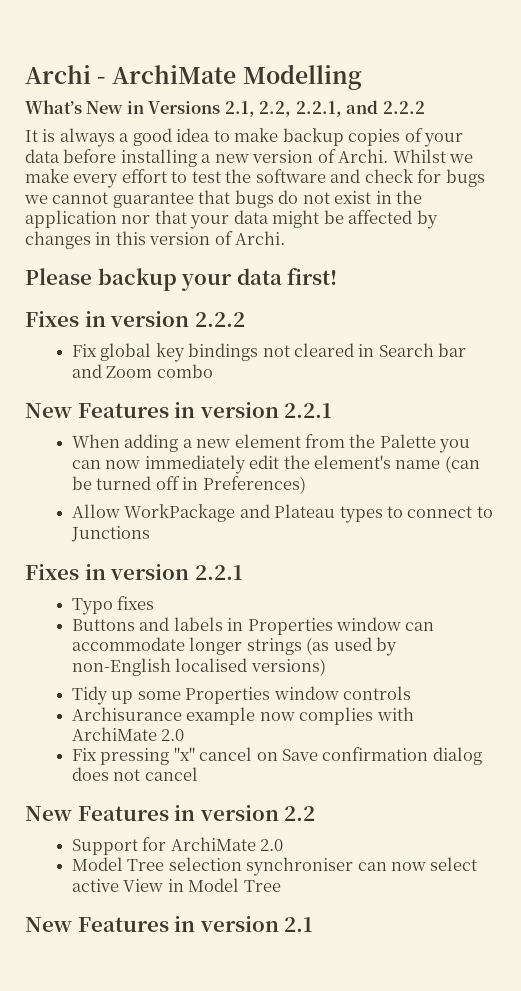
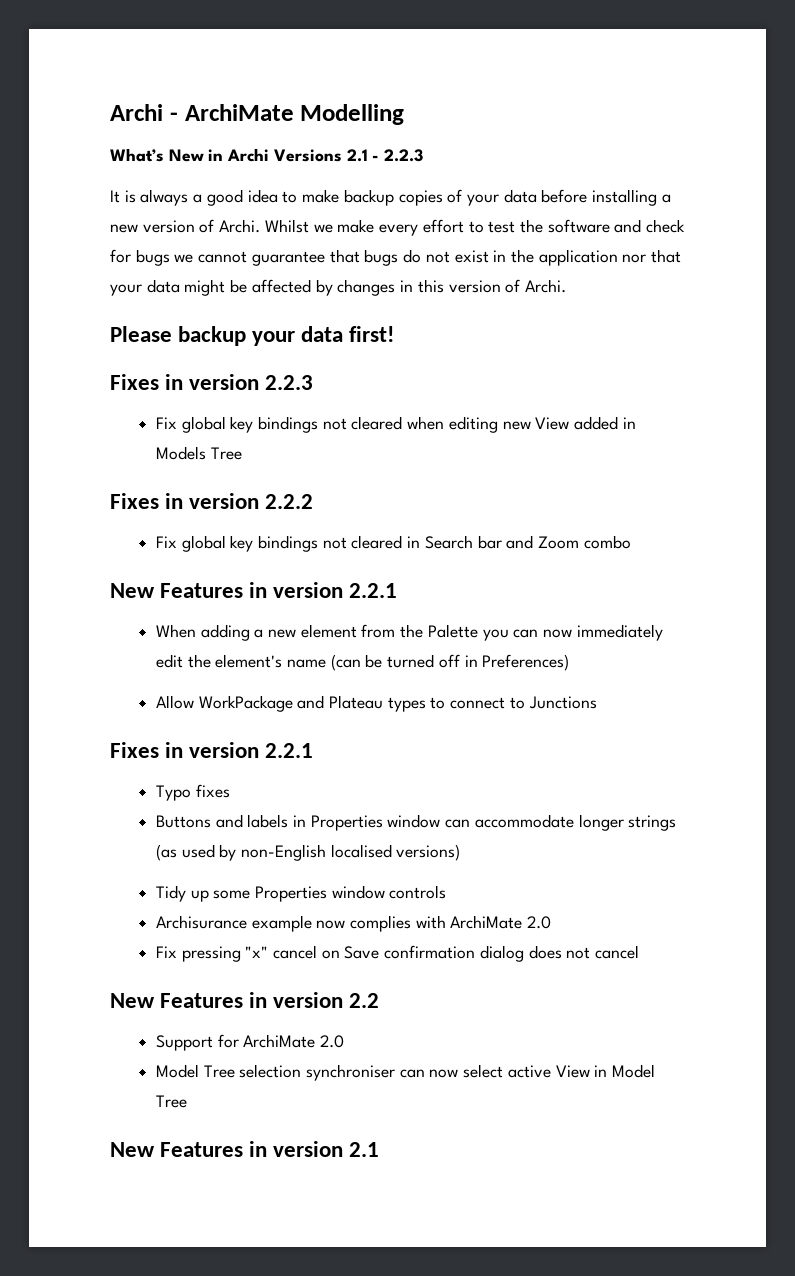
[148,100,425,117] Versions 2.1, 2.2, 2.2.1, and 2.2.2 -> [227,148,424,162] Archi Versions 2.1 - 2.2.3
(338, 276) none -> [110,374,314,390] [155,416,636,433] [155,446,242,460] // Fixes in version 2.2.3 // Fix global key bindings not cleared when editing new View added in Models Tree

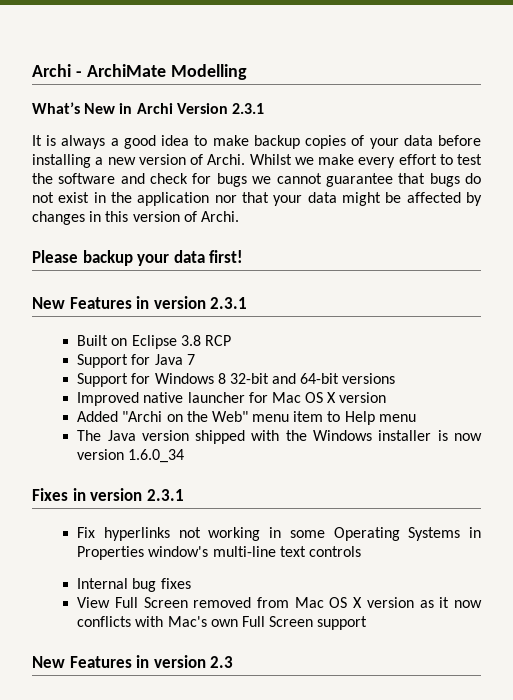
[273,149,424,162] Versions 2.1 - 2.2.3 -> [176,103,264,114] Version 2.3.1
[110,374,314,390] [155,416,636,433] [155,446,242,460] [110,493,314,509] [155,535,631,552] [110,582,398,598] [155,624,663,641] [155,654,570,671] [155,695,597,712] [110,742,314,758] [155,784,230,801] [155,814,677,831] [155,844,461,861] [155,885,447,902] [155,915,552,932] [155,945,640,962] [110,992,380,1008] [155,1034,345,1051] [155,1064,656,1081] [155,1095,187,1108] [110,1141,380,1157] Fixes in version 2.2.3 // Fix global key bindings not cleared when editing new View added in Models Tree // Fixes in version 2.2.2 // Fix global key bindings not cleared in Search bar and Zoom combo // New Features in version 2.2.1 // When adding a new element from the Palette you can now immediately edit the element's name (can be turned off in Preferences) // Allow WorkPackage and Plateau types to connect to Junctions // Fixes in version 2.2.1 // Typo fixes // Buttons and labels in Properties window can accommodate longer strings (as used by non-English localised versions) // Tidy up some Properties window controls // Archisurance example now complies with ArchiMate 2.0 // Fix pressing "x" cancel on Save confirmation dialog does not cancel // New Features in version 2.2 // Support for ArchiMate 2.0 // Model Tree selection synchroniser can now select active View in Model Tree // New Features in version 2.1 -> [32,296,248,309] [77,335,231,349] [77,354,195,368] [77,373,396,387] [77,392,387,406] [77,411,416,425] [77,430,483,444] [77,449,185,463] [32,488,184,501] [77,527,481,541] [77,546,361,560] [77,578,191,592] [77,597,482,608] [77,616,368,630] [32,655,234,668] New Features in version 2.3.1 // Built on Eclipse 3.8 RCP // Support for Java 7 // Support for Windows 8 32-bit and 64-bit versions // Improved native launcher for Mac OS X version // Added "Archi on the Web" menu item to Help menu // The Java version shipped with the Windows installer is now version 1.6.0_34 // Fixes in version 2.3.1 // Fix hyperlinks not working in some Operating Systems in Properties window's multi-line text controls // Internal bug fixes // View Full Screen removed from Mac OS X version as it now conflicts with Mac's own Full Screen support // New Features in version 2.3

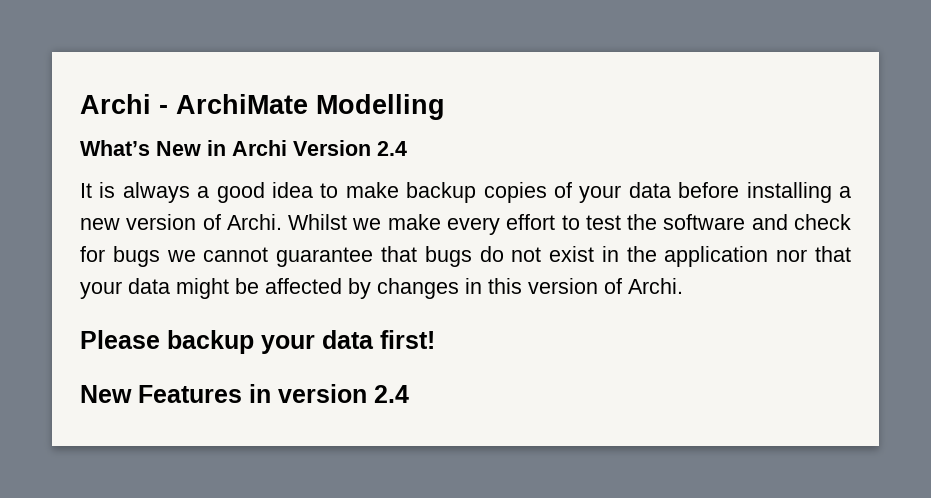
[231,103,264,114] 2.3.1 -> [377,141,407,156] 2.4
[210,297,248,309] [77,335,231,349] [77,354,195,368] [77,373,396,387] [77,392,387,406] [77,411,416,425] [77,430,483,444] [77,449,185,463] [32,488,184,501] [77,527,481,541] [77,546,361,560] [77,578,191,592] [77,597,482,608] [77,616,368,630] [32,655,234,668] 2.3.1 // Built on Eclipse 3.8 RCP // Support for Java 7 // Support for Windows 8 32-bit and 64-bit versions // Improved native launcher for Mac OS X version // Added "Archi on the Web" menu item to Help menu // The Java version shipped with the Windows installer is now version 1.6.0_34 // Fixes in version 2.3.1 // Fix hyperlinks not working in some Operating Systems in Properties window's multi-line text controls // Internal bug fixes // View Full Screen removed from Mac OS X version as it now conflicts with Mac's own Full Screen support // New Features in version 2.3 -> [374,385,409,403] 2.4

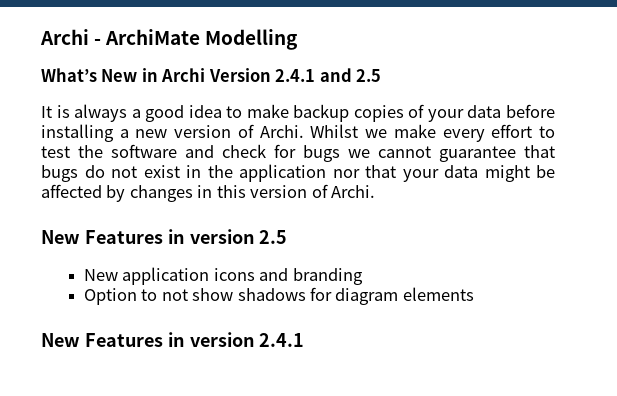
[377,141,407,156] 2.4 -> [275,68,382,82] 2.4.1 and 2.5
[80,330,435,354] [80,384,409,403] Please backup your data first! // New Features in version 2.4 -> [41,229,288,244] [83,267,363,285] [83,287,474,305] [41,332,305,347] New Features in version 2.5 // New application icons and branding // Option to not show shadows for diagram elements // New Features in version 2.4.1

